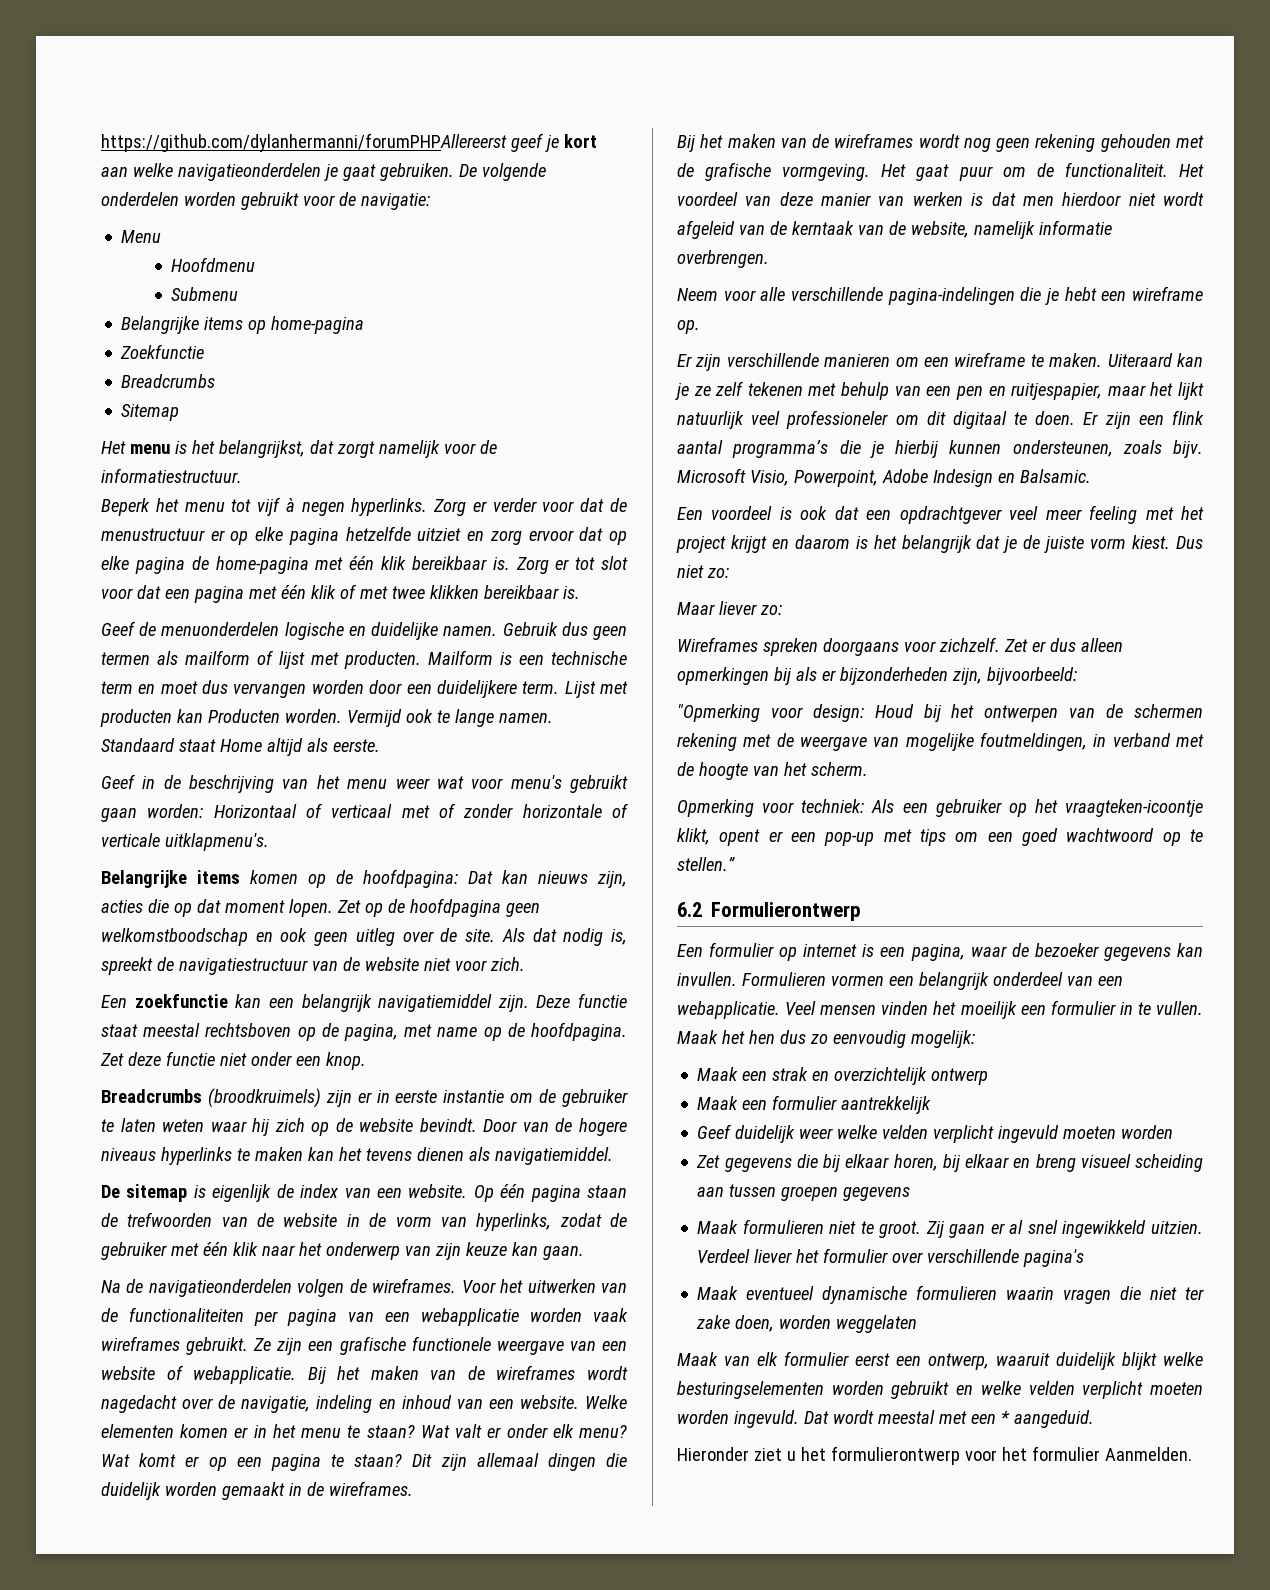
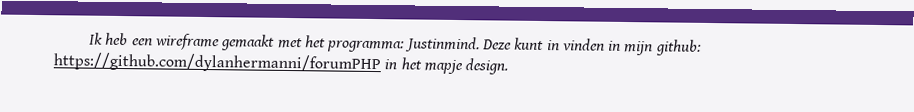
[101,133,597,152] [101,163,546,181] [101,192,430,210] [121,230,162,243] [171,257,256,272] [171,287,239,301] [121,316,365,334] [120,344,205,359] [121,374,216,388] [121,404,180,421] [101,440,497,458] [101,468,242,483] [101,497,627,516] [101,526,628,545] [101,556,628,574] [101,584,580,603] [101,621,627,640] [101,650,627,669] [101,680,628,698] [100,709,553,727] [101,738,380,756] [101,774,628,793] [101,803,628,822] [101,833,269,851] [101,869,627,888] [101,898,540,917] [101,928,628,946] [101,957,525,975] [101,993,627,1012] [101,1022,627,1041] [100,1051,366,1070] [101,1088,628,1108] [101,1118,627,1136] [101,1147,613,1165] [101,1184,628,1202] [101,1212,628,1231] [101,1242,584,1260] [101,1278,627,1297] [101,1307,628,1326] [101,1336,627,1355] [101,1365,628,1384] [101,1395,628,1413] [101,1424,627,1438] [101,1453,627,1471] [101,1481,413,1500] [677,133,1204,152] [677,162,1204,181] [677,192,1204,206] [677,220,1112,239] [677,250,769,268] [677,286,1203,305] [677,320,700,334] [677,352,1203,371] [675,381,1204,400] [677,410,1204,429] [677,440,1203,458] [677,468,1091,487] [677,505,1204,524] [676,535,1203,553] [677,565,729,578] [677,601,782,615] [677,637,1123,656] [677,667,1077,685] [677,704,1203,722] [677,732,1204,751] [677,762,868,780] [677,799,1203,817] [677,828,1203,846] [677,857,735,871] [677,902,862,921] [677,942,1203,961] [677,972,1123,990] [677,1000,1203,1019] [677,1030,975,1048] [697,1067,989,1085] [697,1095,932,1114] [697,1124,1174,1143] [696,1154,1203,1172] [697,1184,911,1201] [697,1219,1203,1238] [697,1248,1085,1267] [697,1285,1204,1304] [696,1315,918,1333] [677,1351,1203,1370] [677,1381,1203,1399] [677,1410,1094,1428] [677,1446,1192,1465] https://github.com/dylanhermanni/forumPHPAllereerst geef je kort aan welke navigatieonderdelen je gaat gebruiken. De volgende onderdelen worden gebruikt voor de navigatie: // Menu // Hoofdmenu // Submenu // Belangrijke items op home-pagina // Zoekfunctie // Breadcrumbs // Sitemap // Het menu is het belangrijkst, dat zorgt namelijk voor de informatiestructuur. // Beperk het menu tot vijf à negen hyperlinks. Zorg er verder voor dat de menustructuur er op elke pagina hetzelfde uitziet en zorg ervoor dat op elke pagina de home-pagina met één klik bereikbaar is. Zorg er tot slot voor dat een pagina met één klik of met twee klikken bereikbaar is. // Geef de menuonderdelen logische en duidelijke namen. Gebruik dus geen termen als mailform of lijst met producten. Mailform is een technische term en moet dus vervangen worden door een duidelijkere term. Lijst met producten kan Producten worden. Vermijd ook te lange namen. Standaard staat Home altijd als eerste. // Geef in de beschrijving van het menu weer wat voor menu's gebruikt gaan worden: Horizontaal of verticaal met of zonder horizontale of verticale uitklapmenu's. // Belangrijke items komen op de hoofdpagina: Dat kan nieuws zijn, acties die op dat moment lopen. Zet op de hoofdpagina geen welkomstboodschap en ook geen uitleg over de site. Als dat nodig is, spreekt de navigatiestructuur van de website niet voor zich. // Een zoekfunctie kan een belangrijk navigatiemiddel zijn. Deze functie staat meestal rechtsboven op de pagina, met name op de hoofdpagina. Zet deze functie niet onder een knop. // Breadcrumbs (broodkruimels) zijn er in eerste instantie om de gebruiker te laten weten waar hij zich op de website bevindt. Door van de hogere niveaus hyperlinks te maken kan het tevens dienen als navigatiemiddel. // De sitemap is eigenlijk de index van een website. Op één pagina staan de trefwoorden van de website in de vorm van hyperlinks, zodat de gebruiker met één klik naar het onderwerp van zijn keuze kan gaan. // Na de navigatieonderdelen volgen de wireframes. Voor het uitwerken van de functionaliteiten per pagina van een webapplicatie worden vaak wireframes gebruikt. Ze zijn een grafische functionele weergave van een website of webapplicatie. Bij het maken van de wireframes wordt nagedacht over de navigatie, indeling en inhoud van een website. Welke elementen komen er in het menu te staan? Wat valt er onder elk menu? Wat komt er op een pagina te staan? Dit zijn allemaal dingen die duidelijk worden gemaakt in de wireframes. // Bij het maken van de wireframes wordt nog geen rekening gehouden met de grafische vormgeving. Het gaat puur om de functionaliteit. Het voordeel van deze manier van werken is dat men hierdoor niet wordt afgeleid van de kerntaak van de website, namelijk informatie overbrengen. // Neem voor alle verschillende pagina-indelingen die je hebt een wireframe op. // Er zijn verschillende manieren om een wireframe te maken. Uiteraard kan je ze zelf tekenen met behulp van een pen en ruitjespapier, maar het lijkt natuurlijk veel professioneler om dit digitaal te doen. Er zijn een flink aantal programma’s die je hierbij kunnen ondersteunen, zoals bijv. Microsoft Visio, Powerpoint, Adobe Indesign en Balsamic. // Een voordeel is ook dat een opdrachtgever veel meer feeling met het project krijgt en daarom is het belangrijk dat je de juiste vorm kiest. Dus niet zo: // Maar liever zo: // Wireframes spreken doorgaans voor zichzelf. Zet er dus alleen opmerkingen bij als er bijzonderheden zijn, bijvoorbeeld: // "Opmerking voor design: Houd bij het ontwerpen van de schermen rekening met de weergave van mogelijke foutmeldingen, in verband met de hoogte van het scherm. // Opmerking voor techniek: Als een gebruiker op het vraagteken-icoontje klikt, opent er een pop-up met tips om een goed wachtwoord op te stellen.” // 6.2 Formulierontwerp // Een formulier op internet is een pagina, waar de bezoeker gegevens kan invullen. Formulieren vormen een belangrijk onderdeel van een webapplicatie. Veel mensen vinden het moeilijk een formulier in te vullen. Maak het hen dus zo eenvoudig mogelijk: // Maak een strak en overzichtelijk ontwerp // Maak een formulier aantrekkelijk // Geef duidelijk weer welke velden verplicht ingevuld moeten worden // Zet gegevens die bij elkaar horen, bij elkaar en breng visueel scheiding aan tussen groepen gegevens // Maak formulieren niet te groot. Zij gaan er al snel ingewikkeld uitzien. Verdeel liever het formulier over verschillende pagina's // Maak eventueel dynamische formulieren waarin vragen die niet ter zake doen, worden weggelaten // Maak van elk formulier eerst een ontwerp, waaruit duidelijk blijkt welke besturingselementen worden gebruikt en welke velden verplicht moeten worden ingevuld. Dat wordt meestal met een * aangeduid. // Hieronder ziet u het formulierontwerp voor het formulier Aanmelden. -> [88,32,702,56] [53,52,509,75] Ik heb een wireframe gemaakt met het programma: Justinmind. Deze kunt in vinden in mijn github: https://github.com/dylanhermanni/forumPHP in het mapje design.

